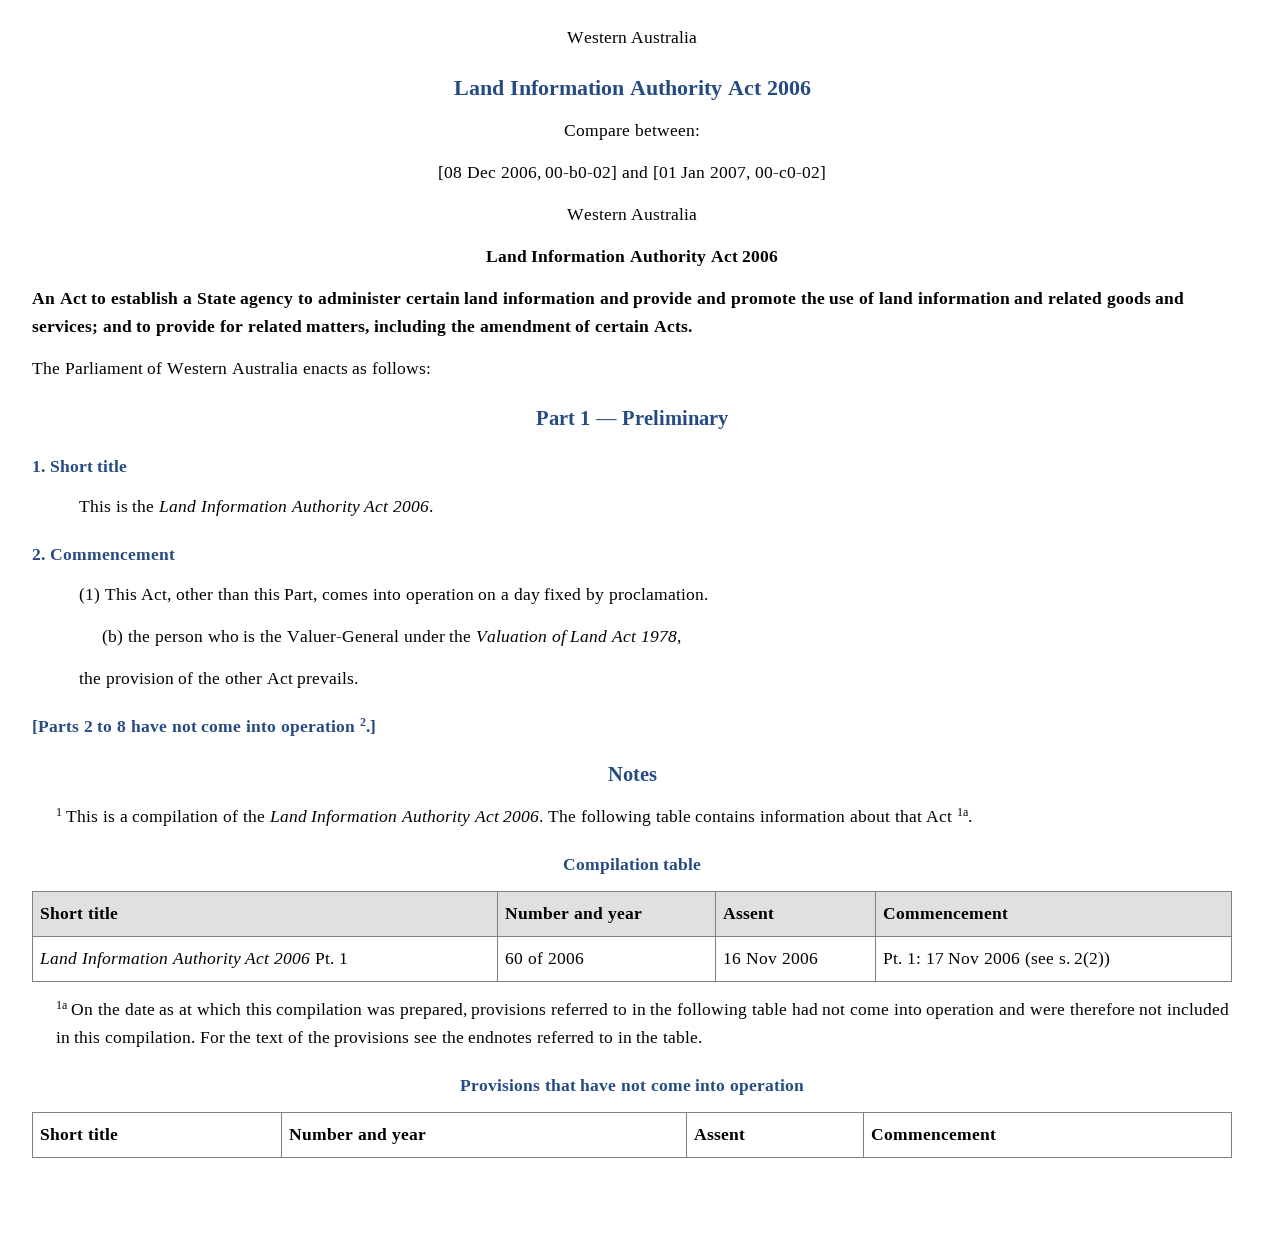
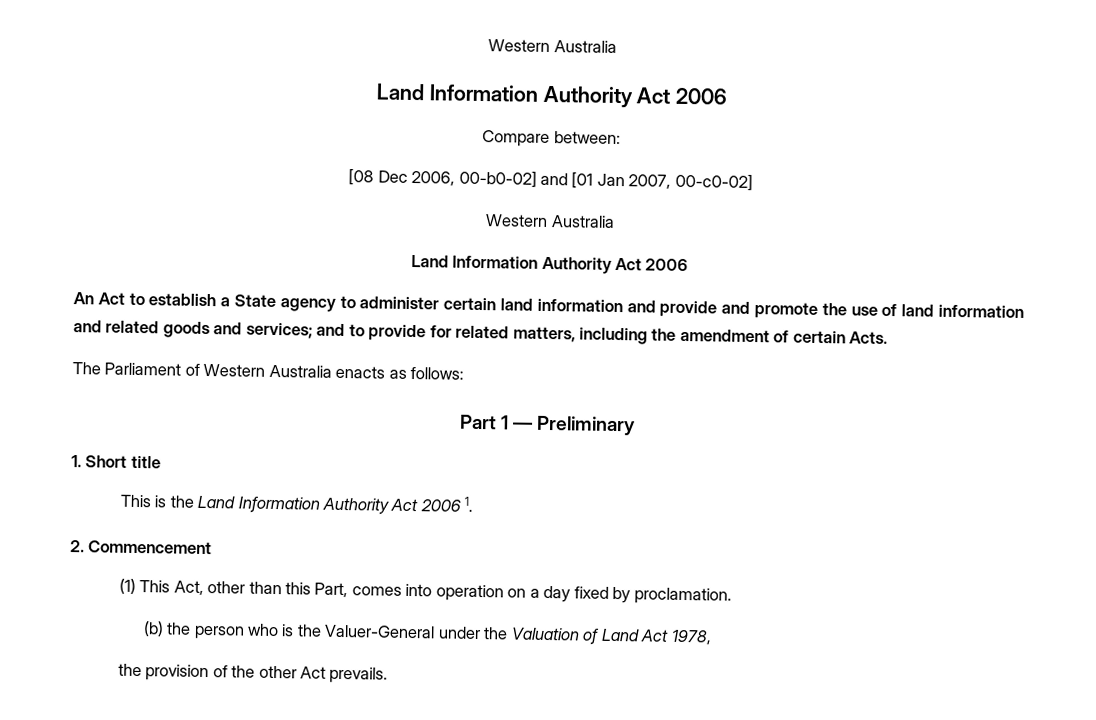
[393,501,434,512] 2006. -> [419,496,474,512] 2006 1.
[32,718,376,736] [607,767,657,781] [55,808,972,826] [562,858,702,874] [40,907,118,919] [505,907,642,923] [723,908,775,919] [883,908,1009,919] [39,952,348,968] [505,952,584,964] [723,953,818,964] [883,951,1111,968] [55,1001,1230,1019] [55,1031,703,1047] [459,1079,805,1095] [40,1128,118,1140] [289,1128,426,1144] [694,1129,746,1140] [871,1129,997,1140] // [Parts 2 to 8 have not come into operation 2.] // Notes // 1 This is a compilation of the Land Information Authority Act 2006. The following table contains information about that Act 1a. // Compilation table // Short title | Number and year | Assent | Commencement // Land Information Authority Act 2006 Pt. 1 | 60 of 2006 | 16 Nov 2006 | Pt. 1: 17 Nov 2006 (see s. 2(2)) // 1a On the date as at which this compilation was prepared, provisions referred to in the following table had not come into operation and were therefore not included in this compilation. For the text of the provisions see the endnotes referred to in the table. // Provisions that have not come into operation // Short title | Number and year | Assent | Commencement -> (389, 675) none

